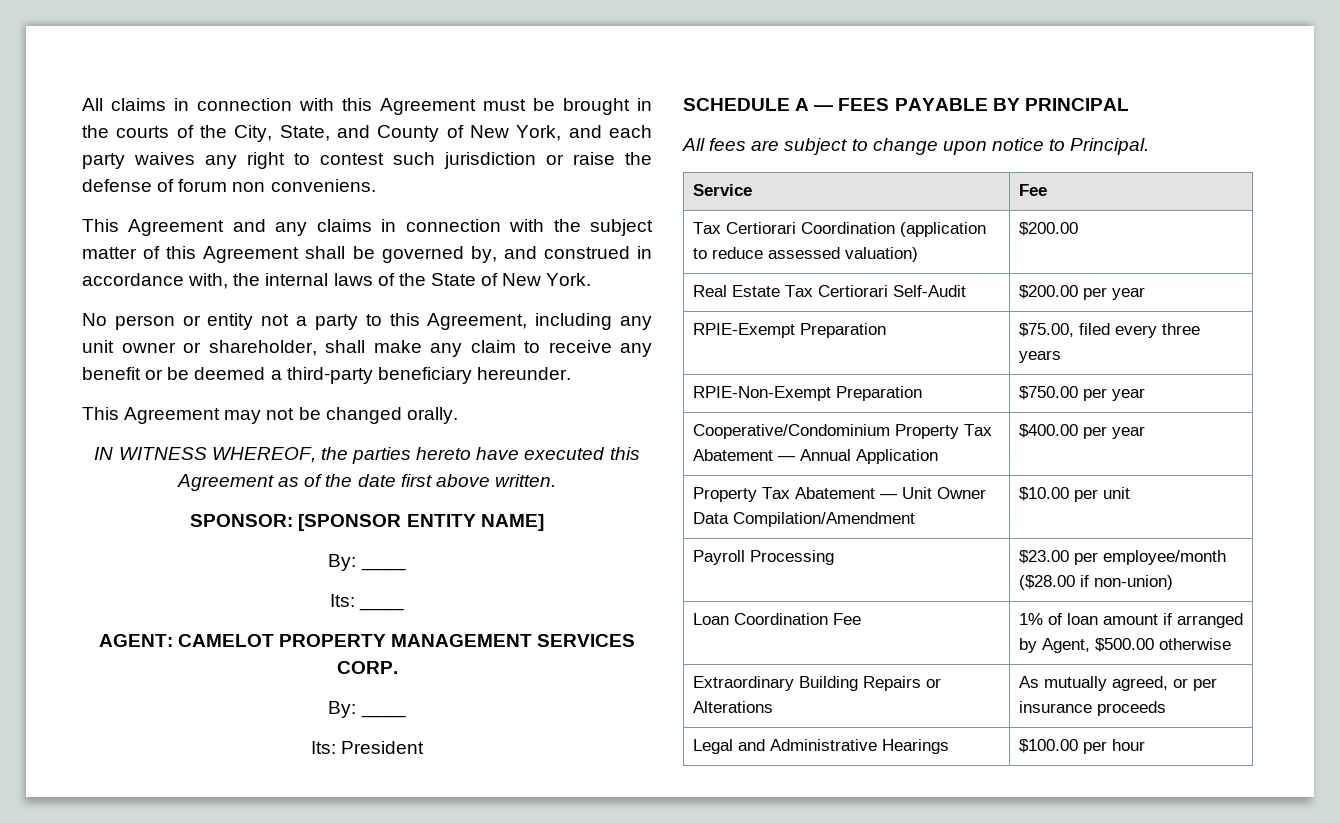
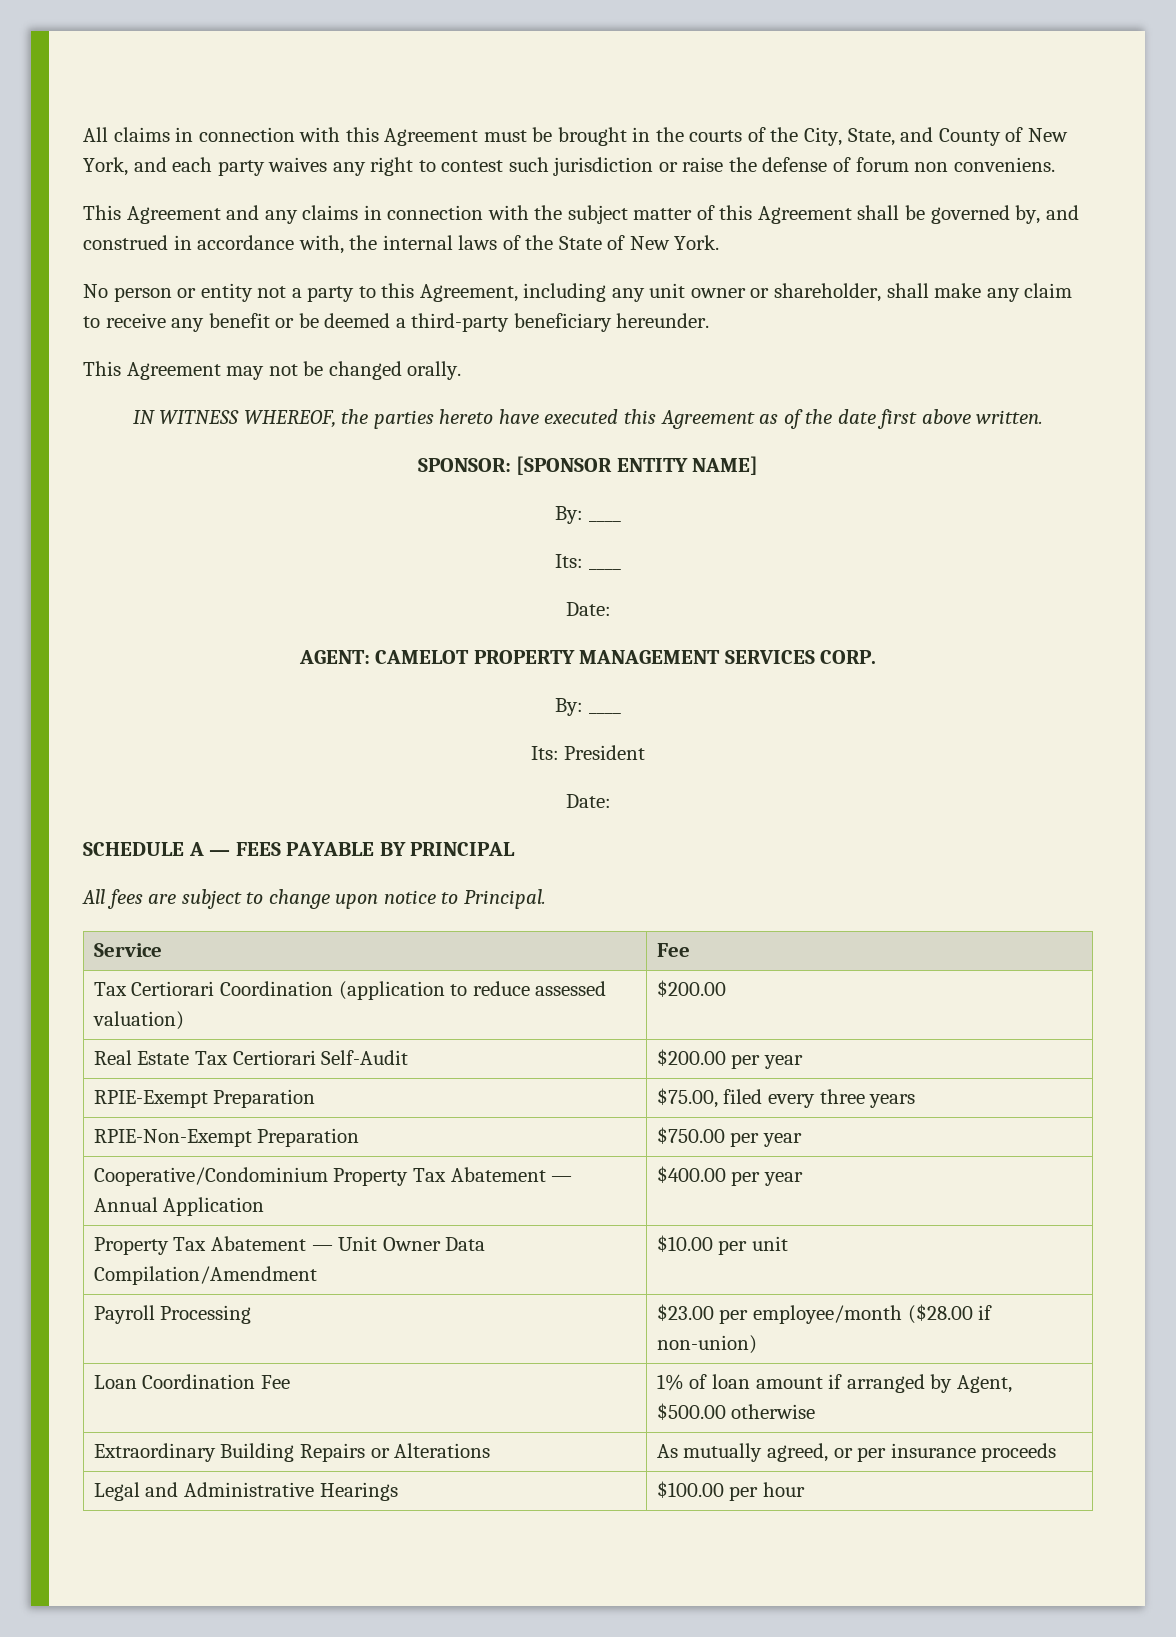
(405, 609) none -> [565,602,611,616] // Date:
(425, 747) none -> [565,794,611,808] // Date:

